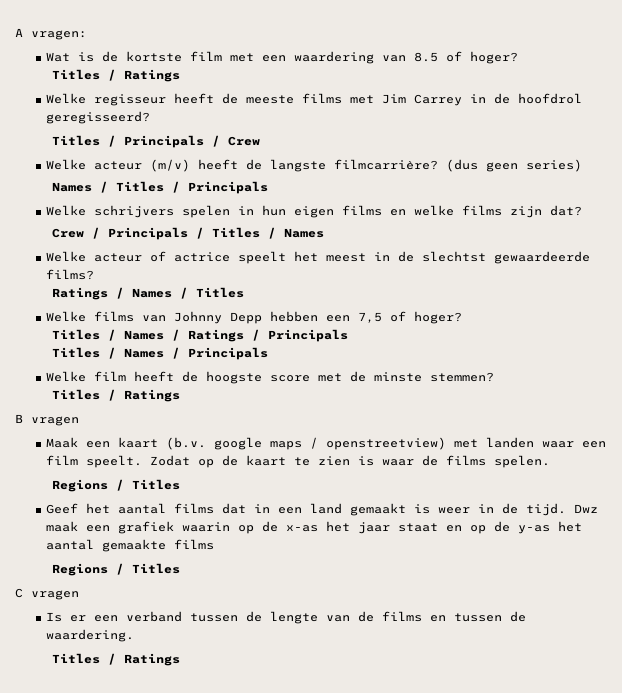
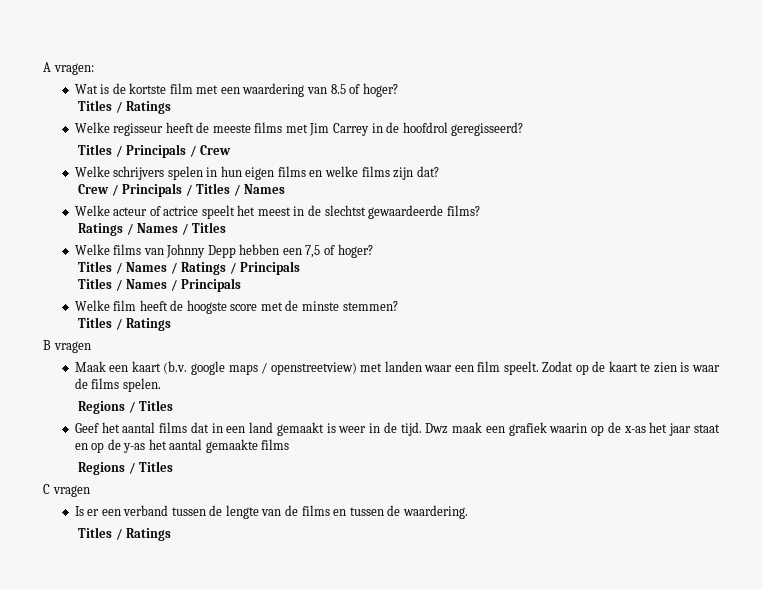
[46,159,583,172] [52,181,269,194] // Welke acteur (m/v) heeft de langste filmcarrière? (dus geen series) // Names / Titles / Principals -> (232, 150) none

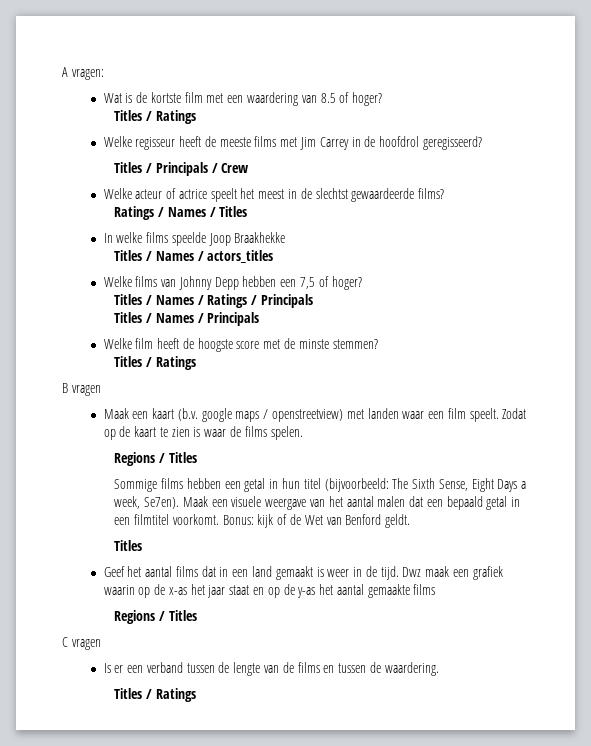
[74,166,439,180] [78,183,286,197] // Welke schrijvers spelen in hun eigen films en welke films zijn dat? // Crew / Principals / Titles / Names -> (249, 168) none
(227, 227) none -> [103,232,286,246] [114,250,274,263] // In welke films speelde Joop Braakhekke // Titles / Names / actors_titles
(174, 405) none -> [114,478,527,492] [114,496,521,510] [114,514,411,528] [114,540,143,551] // Sommige films hebben een getal in hun titel (bijvoorbeeld: The Sixth Sense, Eight Days a week, Se7en). Maak een visuele weergave van het aantal malen dat een bepaald getal in een filmtitel voorkomt. Bonus: kijk of de Wet van Benford geldt. // Titles

